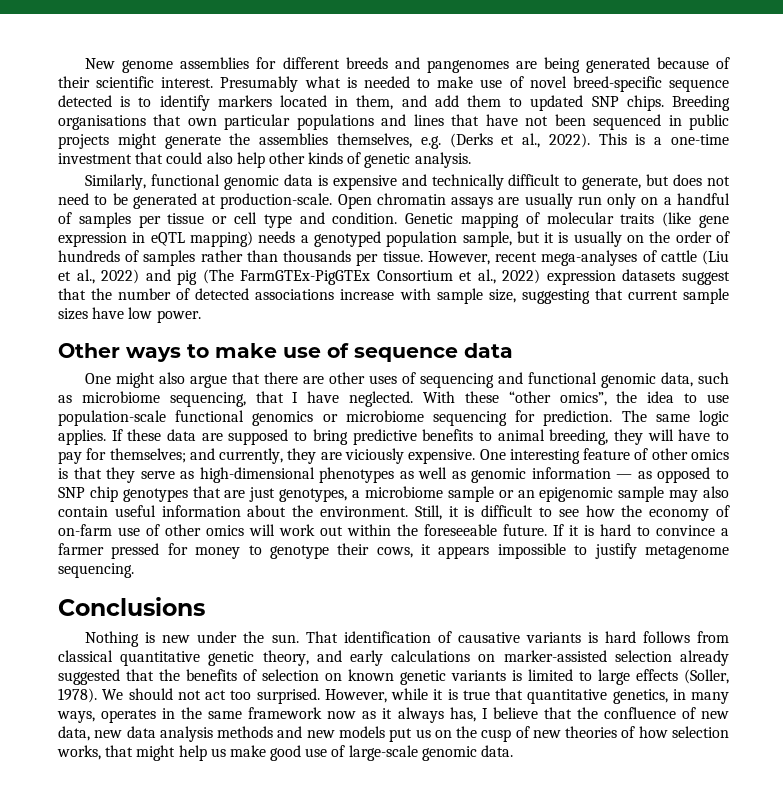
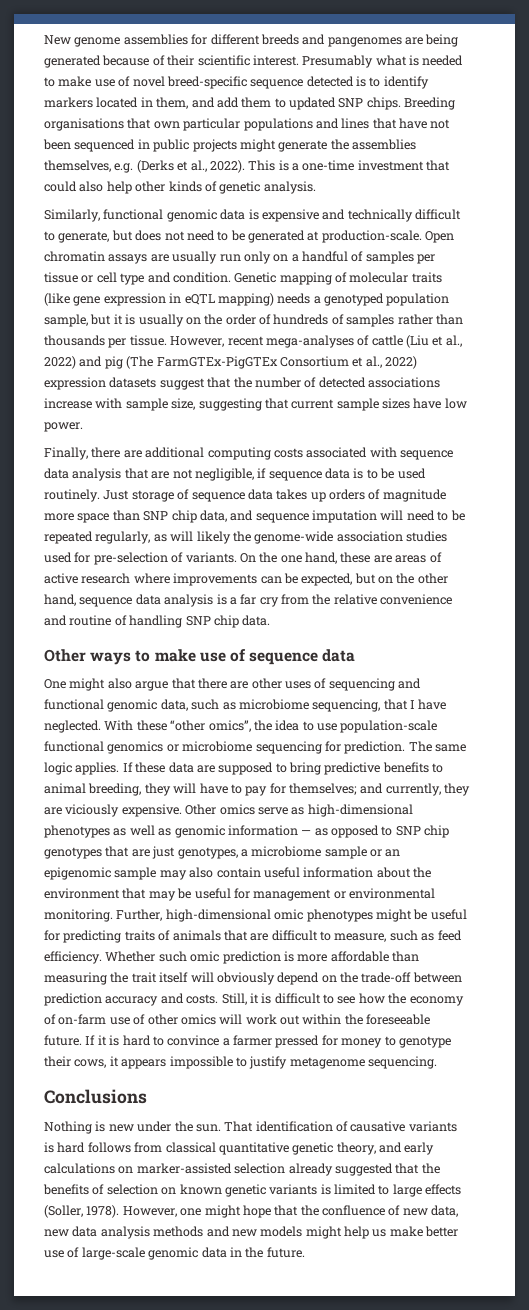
(201, 316) none -> [44,447,453,460] [44,468,426,481] [44,489,446,502] [44,510,465,523] [44,531,447,544] [44,552,442,565] [44,573,448,586] [44,594,453,607] [44,615,271,628] // Finally, there are additional computing costs associated with sequence data analysis that are not negligible, if sequence data is to be used routinely. Just storage of sequence data takes up orders of magnitude more space than SNP chip data, and sequence imputation will need to be repeated regularly, as will likely the genome-wide association studies used for pre-selection of variants. On the one hand, these are areas of active research where improvements can be expected, but on the other hand, sequence data analysis is a far cry from the relative convenience and routine of handling SNP chip data.
[479,448,730,464] [58,467,136,483] One interesting feature of other omics is that they -> [185,804,255,815] Other omics
[320,506,409,517] environment. -> [44,888,435,901] [44,909,467,922] [44,930,462,943] [44,951,419,964] [44,972,462,985] [44,993,219,1006] environment that may be useful for management or environmental monitoring. Further, high-dimensional omic phenotypes might be useful for predicting traits of animals that are difficult to measure, such as feed efficiency. Whether such omic prediction is more affordable than measuring the trait itself will obviously depend on the trade-off between prediction accuracy and costs.
[102,688,729,704] [57,707,538,723] We should not act too surprised. However, while it is true that quantitative genetics, in many ways, operates in the same framework now as it always has, I believe -> [122,1205,271,1218] However, one might hope
[389,726,729,742] [57,745,134,760] put us on the cusp of new theories of how selection works, that -> (303, 1231) none
[270,745,302,761] good -> [425,1226,459,1237] better
[481,745,514,757] data. -> [201,1247,305,1258] data in the future.

